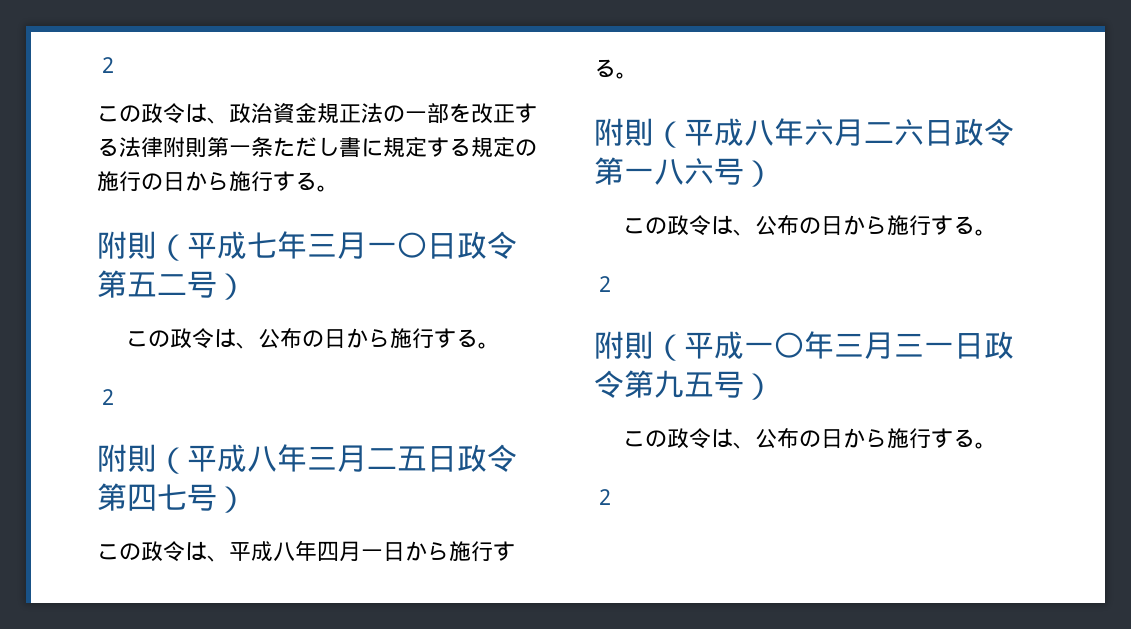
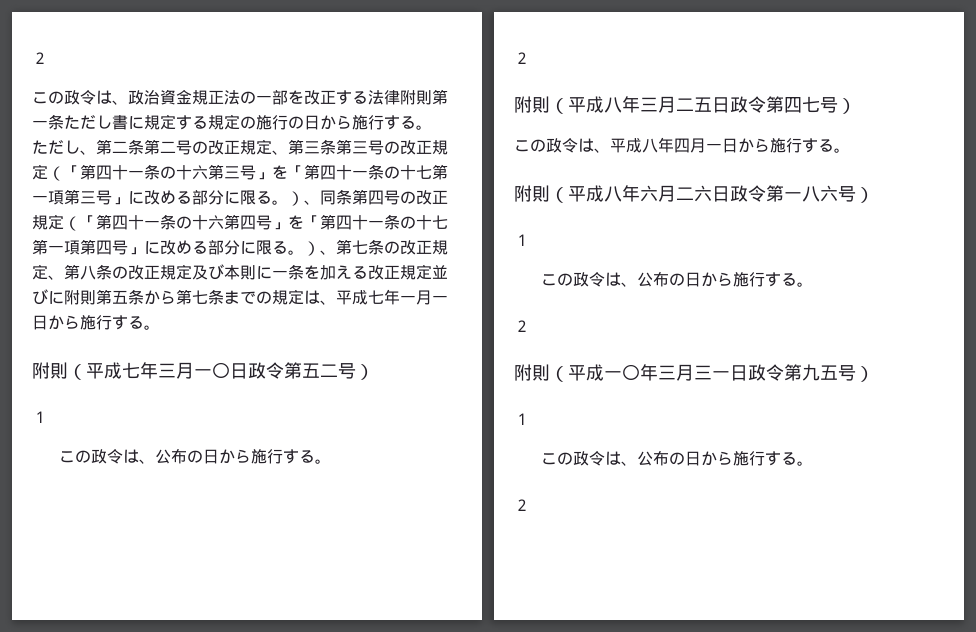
(339, 188) none -> [32,139,448,155] [32,164,448,181] [32,189,448,206] [32,214,448,231] [32,239,448,256] [32,264,448,280] [32,289,448,305] [32,315,160,330] // ただし、第二条第二号の改正規定、第三条第三号の改正規定（「第四十一条の十六第三号」を「第四十一条の十七第一項第三号」に改める部分に限る。）、同条第四号の改正規定（「第四十一条の十六第四号」を「第四十一条の十七第一項第四号」に改める部分に限る。）、第七条の改正規定、第八条の改正規定及び本則に一条を加える改正規定並びに附則第五条から第七条までの規定は、平成七年一月一日から施行する。
(247, 286) none -> [32,411,48,423] // １
(774, 173) none -> [514,234,530,246] // １
(774, 386) none -> [514,413,530,425] // １

